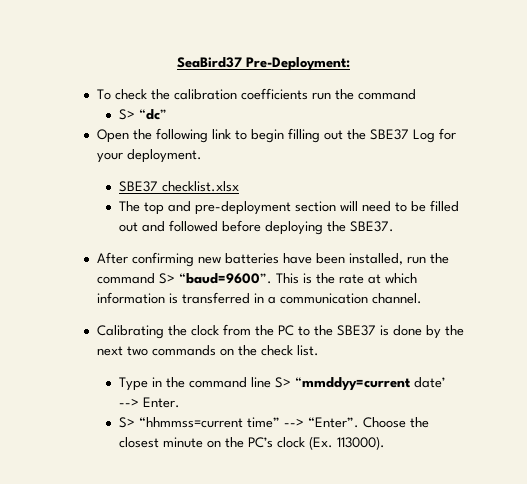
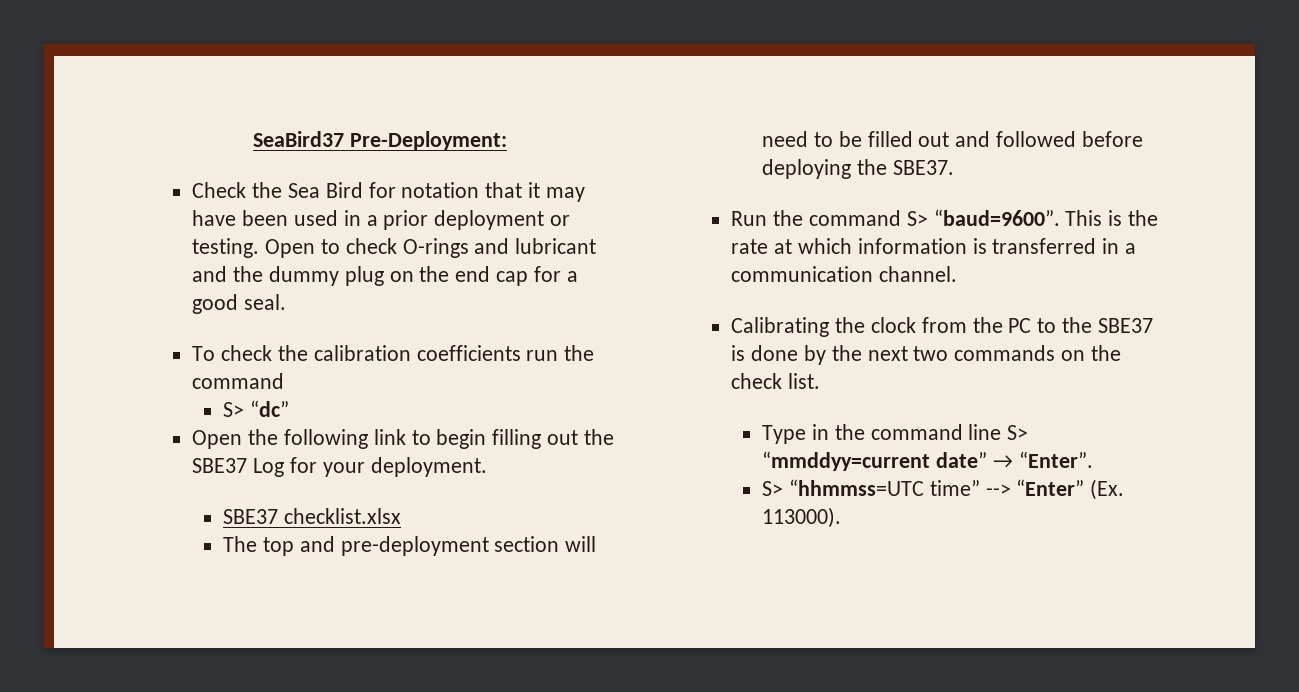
(350, 64) none -> [192,182,585,202] [192,210,571,230] [192,238,597,258] [192,266,578,286] [192,294,287,314] // Check the Sea Bird for notation that it may have been used in a prior deployment or testing. Open to check O-rings and lubricant and the dummy plug on the end cap for a good seal.
[97,252,427,267] After confirming new batteries have been installed, run -> [731,211,768,226] Run
[413,377,445,388] [118,397,180,408] [118,417,243,428] date’ --> Enter. // S> “hhmmss=current -> [935,451,1093,468] [762,479,924,496] date” → “Enter”. // S> “hhmmss=UTC
[307,417,429,428] [118,437,305,448] “Enter”. Choose the closest minute on the PC’s clock -> [1016,479,1085,496] “Enter”

